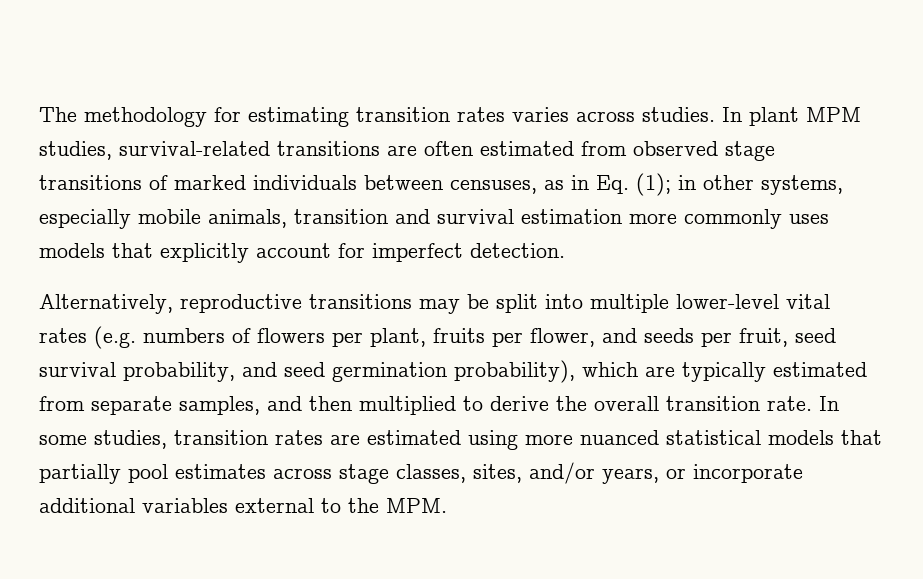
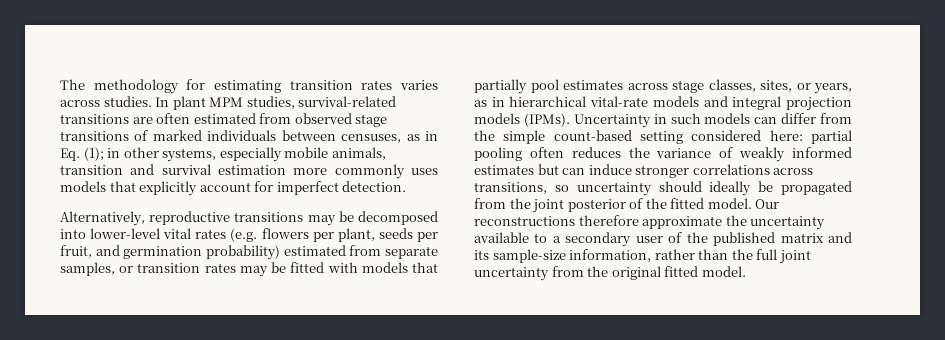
[496,294,669,313] split into multiple -> [357,211,438,225] [60,229,86,239] decomposed into
[143,328,251,343] numbers of -> (258, 235) none
[433,328,836,347] [39,360,867,383] [39,396,839,415] [39,430,761,450] fruits per flower, and seeds per fruit, seed survival probability, and seed germination probability), which are typically estimated from separate samples, and then multiplied to derive the overall transition rate. In some studies, transition rates are estimated using more nuanced statistical -> [378,228,438,242] [60,245,438,260] [60,262,358,277] seeds per fruit, and germination probability) estimated from separate samples, or transition rates may be fitted with
[529,462,803,484] [39,498,447,513] and/or years, or incorporate additional variables external to the MPM. -> [796,83,852,94] [474,96,852,111] [474,113,852,128] [474,130,852,144] [474,147,852,162] [474,164,814,178] [474,181,852,196] [474,198,780,213] [474,215,826,230] [474,232,852,247] [474,249,811,264] [474,266,746,281] or years, as in hierarchical vital-rate models and integral projection models (IPMs). Uncertainty in such models can differ from the simple count-based setting considered here: partial pooling often reduces the variance of weakly informed estimates but can induce stronger correlations across transitions, so uncertainty should ideally be propagated from the joint posterior of the fitted model. Our reconstructions therefore approximate the uncertainty available to a secondary user of the published matrix and its sample-size information, rather than the full joint uncertainty from the original fitted model.

